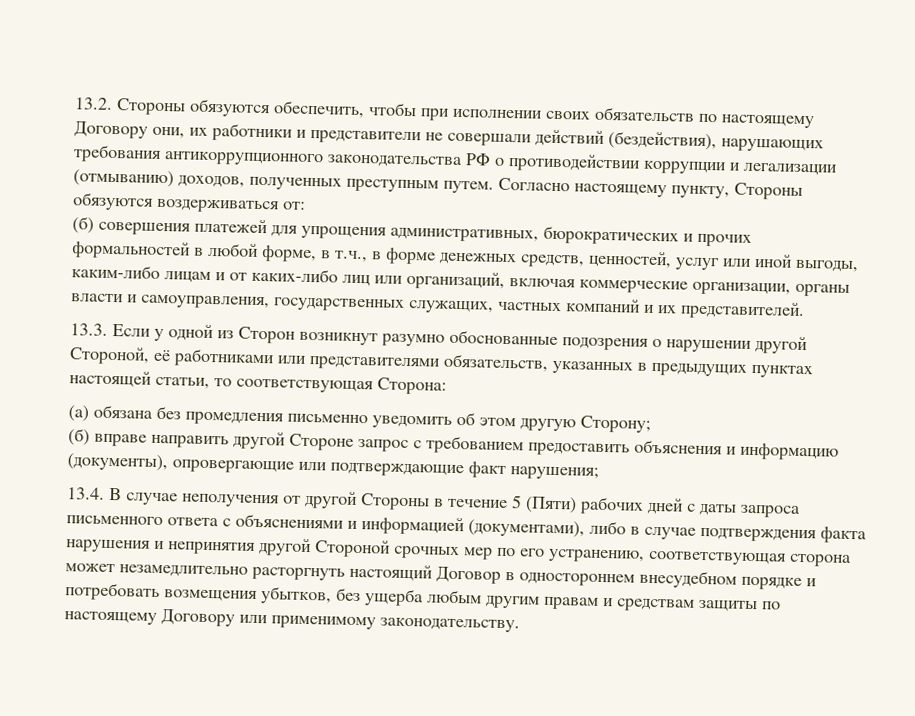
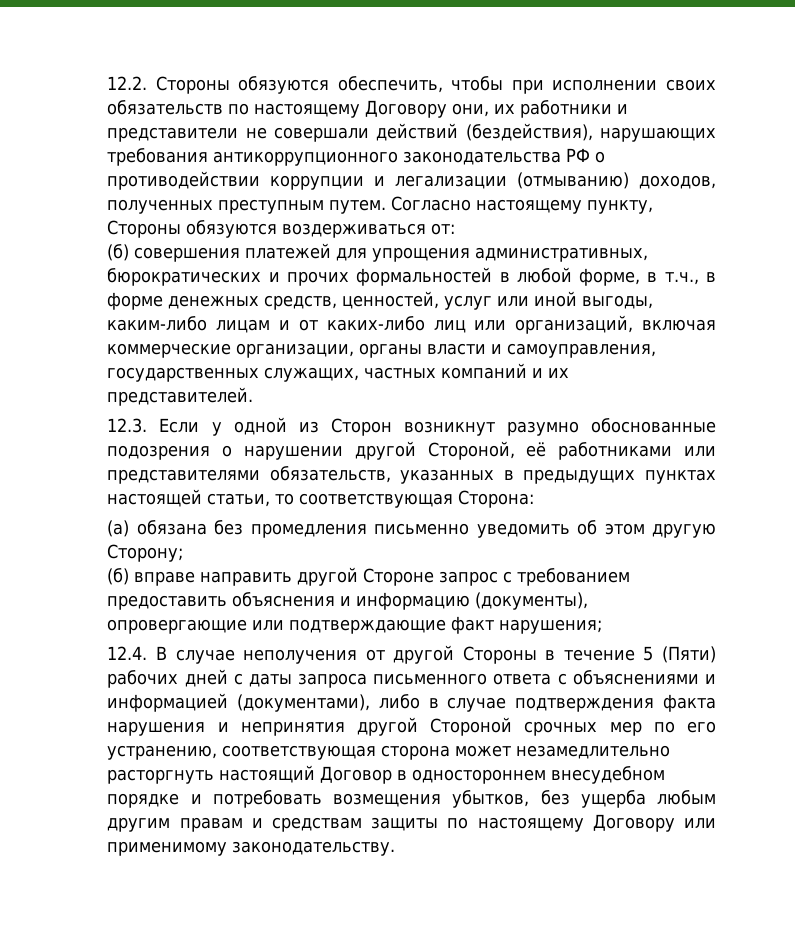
[73,97,113,110] 13.2. -> [107,76,148,90] 12.2.
[69,323,108,336] 13.3. -> [107,418,148,433] 12.3.
[66,487,105,500] 13.4. -> [107,646,148,660] 12.4.

